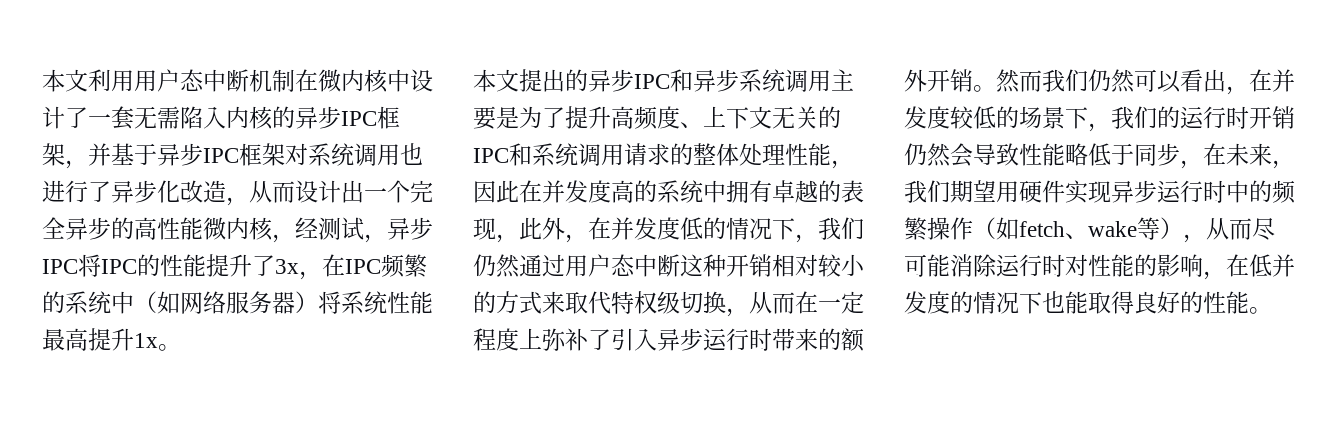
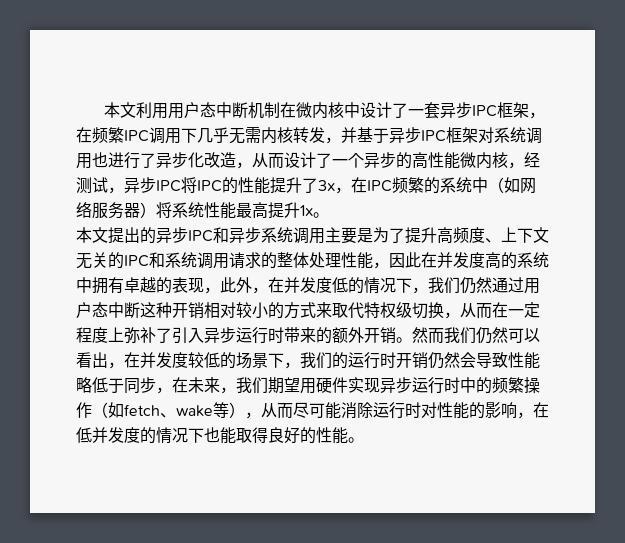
[134,106,400,130] [42,143,65,166] 无需陷入内核的异步IPC框架 -> [440,102,546,119] [76,127,325,144] 异步IPC框架，在频繁IPC调用下几乎无需内核转发
[341,180,433,203] [42,217,65,239] 出一个完全 -> [316,153,364,168] 了一个

